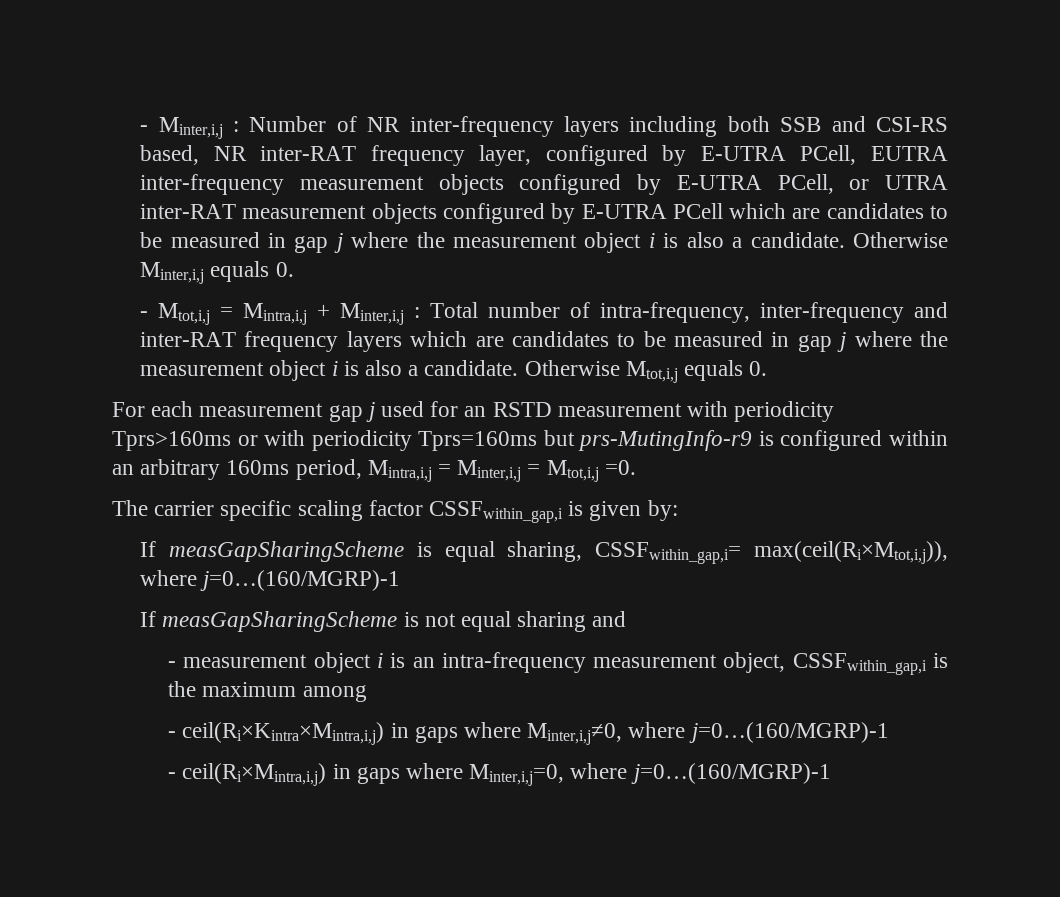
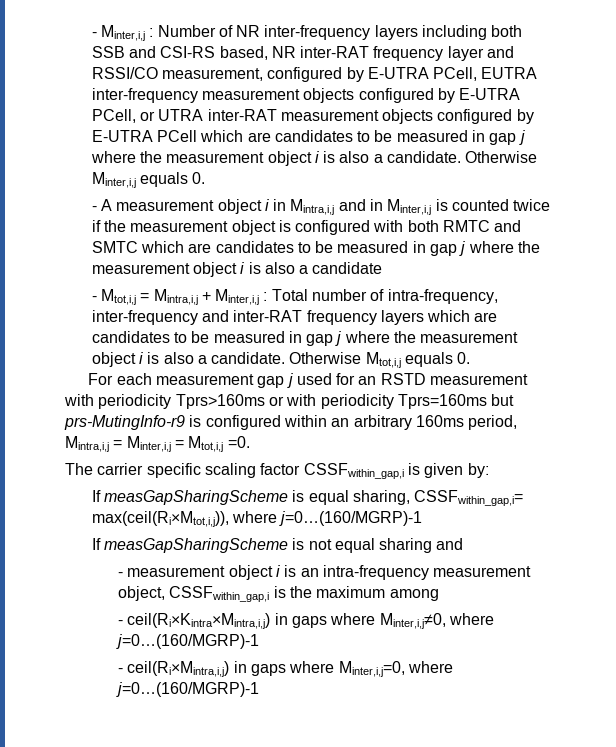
[479,145,532,166] layer, -> [447,46,515,61] [91,67,263,81] layer and RSSI/CO measurement,
(294, 269) none -> [91,199,551,215] [91,220,522,235] [91,241,541,256] [91,262,383,277] // - A measurement object i in Mintra,i,j and in Minter,i,j is counted twice if the measurement object is configured with both RMTC and SMTC which are candidates to be measured in gap j where the measurement object i is also a candidate

